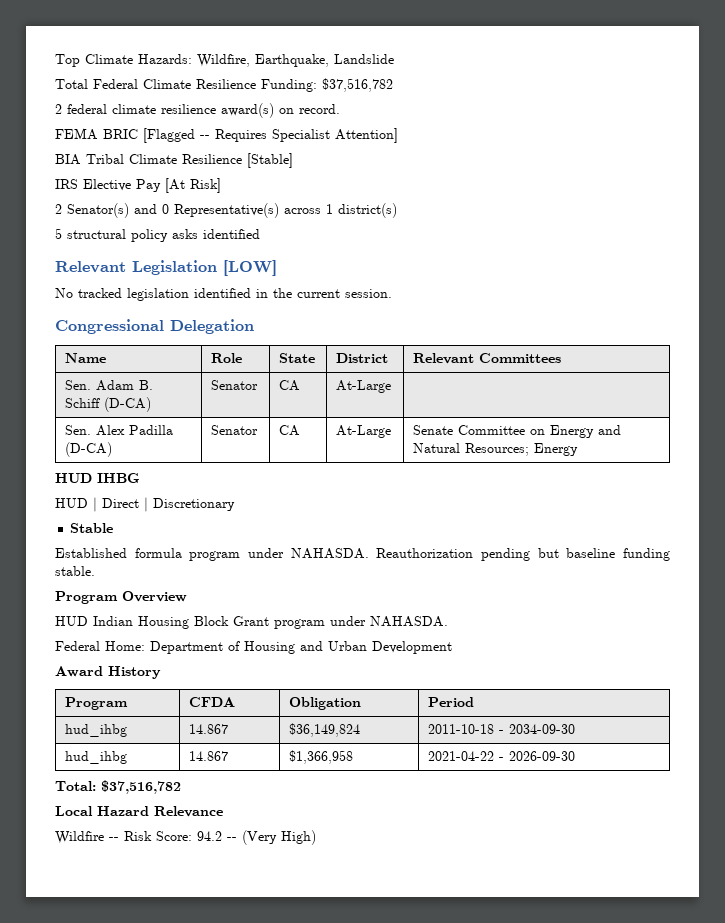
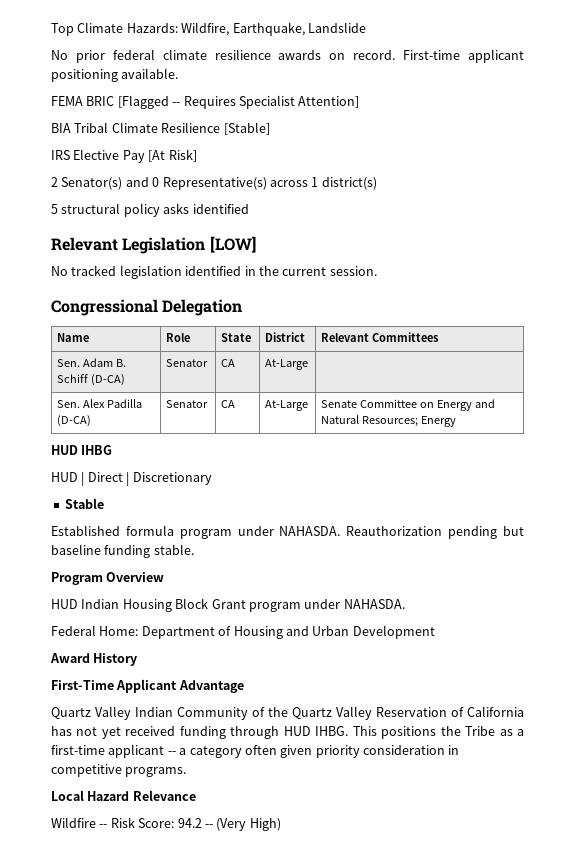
[55,78,393,92] [55,104,62,114] Total Federal Climate Resilience Funding: $37,516,782 // 2 -> [51,50,105,63] No prior
[221,103,274,118] award(s) -> [278,50,322,60] awards
(340, 109) none -> [403,49,525,63] [51,68,179,82] First-time applicant positioning available.
[65,697,129,710] [189,697,236,707] [289,697,362,710] [428,697,475,707] [65,724,128,737] [189,724,229,734] [289,723,361,737] [428,724,576,734] [65,751,128,764] [189,751,229,761] [289,750,354,764] [428,751,576,761] [55,780,181,794] // Program | CFDA | Obligation | Period // hud_ihbg | 14.867 | $36,149,824 | 2011-10-18 - 2034-09-30 // hud_ihbg | 14.867 | $1,366,958 | 2021-04-22 - 2026-09-30 // Total: $37,516,782 -> [51,679,244,693] [51,706,524,720] [51,726,524,739] [51,744,460,758] [51,764,187,777] // First-Time Applicant Advantage // Quartz Valley Indian Community of the Quartz Valley Reservation of California has not yet received funding through HUD IHBG. This positions the Tribe as a first-time applicant -- a category often given priority consideration in competitive programs.

